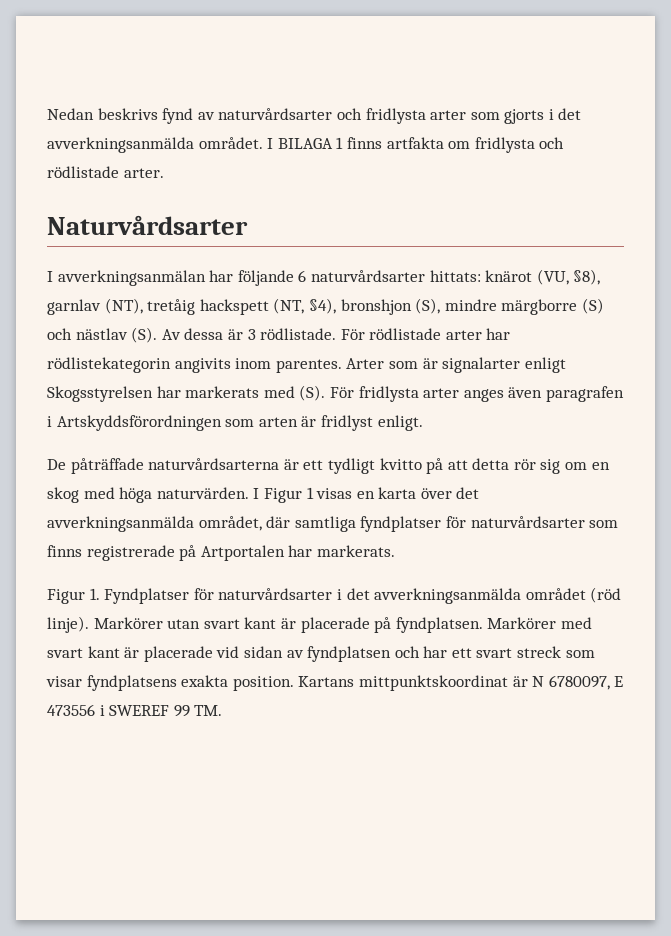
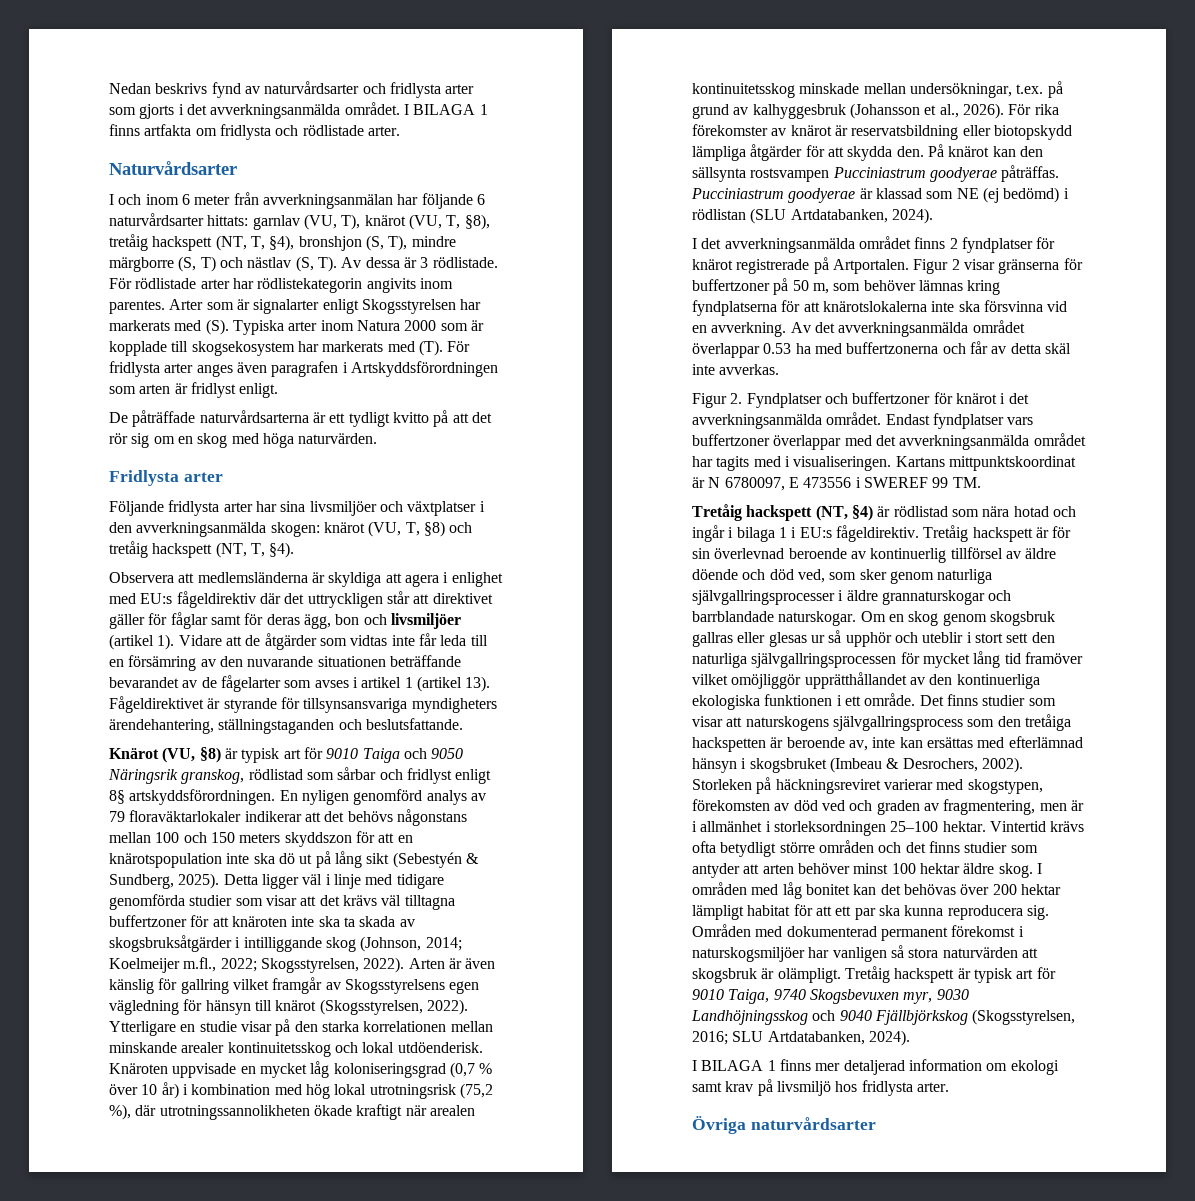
(53, 276) none -> [118,192,259,205] och inom 6 meter från
[485,269,601,285] [47,298,305,315] knärot (VU, §8), garnlav (NT), tretåig hackspett (NT, -> [252,214,490,230] [109,234,265,251] garnlav (VU, T), knärot (VU, T, §8), tretåig hackspett (NT, T,
[415,298,604,315] [47,327,158,343] (S), mindre märgborre (S) och nästlav (S). -> [365,235,456,251] [109,256,337,272] (S, T), mindre märgborre (S, T) och nästlav (S, T).
(326, 393) none -> [232,320,484,335] [109,340,443,356] Typiska arter inom Natura 2000 som är kopplade till skogsekosystem har markerats med (T).
[472,458,510,470] detta -> [471,412,492,423] det
[253,487,480,503] [47,516,619,532] [47,545,395,561] [47,587,622,604] [47,616,592,633] [47,646,595,662] [46,675,294,691] I Figur 1 visas en karta över det avverkningsanmälda området, där samtliga fyndplatser för naturvårdsarter som finns registrerade på Artportalen har markerats. // Figur 1. Fyndplatser för naturvårdsarter i det avverkningsanmälda området (röd linje). Markörer utan svart kant är placerade på fyndplatsen. Markörer med svart kant är placerade vid sidan av fyndplatsen och har ett svart streck som visar fyndplatsens exakta position. -> [109,470,223,486] [109,500,485,516] [109,521,473,537] [109,541,295,558] [109,572,503,587] [109,591,493,608] [109,612,461,629] [109,633,488,650] [109,655,461,671] [109,675,491,692] [109,696,497,713] [109,718,463,734] [109,747,464,763] [108,767,492,784] [109,789,486,805] [109,809,467,826] [109,831,413,847] [109,851,479,868] [109,873,444,889] [109,894,455,910] [109,915,415,927] [109,935,462,952] [109,957,496,973] [109,977,480,994] [109,999,468,1015] [109,1019,493,1036] [109,1042,483,1057] [109,1061,493,1078] [109,1082,493,1099] [109,1104,475,1120] [692,81,1063,98] [692,103,1059,119] [692,124,1072,140] [692,144,1043,161] [692,165,1060,182] [691,187,1069,203] [692,208,933,224] [692,236,1056,253] [692,257,1083,274] [692,278,1001,295] [692,300,1068,316] [692,320,1025,337] [692,341,1071,358] [692,364,780,375] [692,392,1029,408] [692,412,1034,429] [692,433,1086,450] [692,456,892,471] // Fridlysta arter // Följande fridlysta arter har sina livsmiljöer och växtplatser i den avverkningsanmälda skogen: knärot (VU, T, §8) och tretåig hackspett (NT, T, §4). // Observera att medlemsländerna är skyldiga att agera i enlighet med EU:s fågeldirektiv där det uttryckligen står att direktivet gäller för fåglar samt för deras ägg, bon och livsmiljöer (artikel 1). Vidare att de åtgärder som vidtas inte får leda till en försämring av den nuvarande situationen beträffande bevarandet av de fågelarter som avses i artikel 1 (artikel 13). Fågeldirektivet är styrande för tillsynsansvariga myndigheters ärendehantering, ställningstaganden och beslutsfattande. // Knärot (VU, §8) är typisk art för 9010 Taiga och 9050 Näringsrik granskog, rödlistad som sårbar och fridlyst enligt 8§ artskyddsförordningen. En nyligen genomförd analys av 79 floraväktarlokaler indikerar att det behövs någonstans mellan 100 och 150 meters skyddszon för att en knärotspopulation inte ska dö ut på lång sikt (Sebestyén & Sundberg, 2025). Detta ligger väl i linje med tidigare genomförda studier som visar att det krävs väl tilltagna buffertzoner för att knäroten inte ska ta skada av skogsbruksåtgärder i intilliggande skog (Johnson, 2014; Koelmeijer m.fl., 2022; Skogsstyrelsen, 2022). Arten är även känslig för gallring vilket framgår av Skogsstyrelsens egen vägledning för hänsyn till knärot (Skogsstyrelsen, 2022). Ytterligare en studie visar på den starka korrelationen mellan minskande arealer kontinuitetsskog och lokal utdöenderisk. Knäroten uppvisade en mycket låg koloniseringsgrad (0,7 % över 10 år) i kombination med hög lokal utrotningsrisk (75,2 %), där utrotningssannolikheten ökade kraftigt när arealen kontinuitetsskog minskade mellan undersökningar, t.ex. på grund av kalhyggesbruk (Johansson et al., 2026). För rika förekomster av knärot är reservatsbildning eller biotopskydd lämpliga åtgärder för att skydda den. På knärot kan den sällsynta rostsvampen Pucciniastrum goodyerae påträffas. Pucciniastrum goodyerae är klassad som NE (ej bedömd) i rödlistan (SLU Artdatabanken, 2024). // I det avverkningsanmälda området finns 2 fyndplatser för knärot registrerade på Artportalen. Figur 2 visar gränserna för buffertzoner på 50 m, som behöver lämnas kring fyndplatserna för att knärotslokalerna inte ska försvinna vid en avverkning. Av det avverkningsanmälda området överlappar 0.53 ha med buffertzonerna och får av detta skäl inte avverkas. // Figur 2. Fyndplatser och buffertzoner för knärot i det avverkningsanmälda området. Endast fyndplatser vars buffertzoner överlappar med det avverkningsanmälda området har tagits med i visualiseringen.
(223, 710) none -> [692,504,1076,521] [692,525,1072,542] [692,547,1057,563] [692,569,993,584] [692,590,1012,605] [692,611,1055,626] [692,630,1055,647] [692,651,1083,668] [692,672,1040,689] [692,693,1056,710] [692,714,1071,731] [692,736,1083,752] [692,757,1023,773] [692,777,1043,794] [692,799,1084,815] [692,821,1085,836] [692,840,1038,857] [692,863,1042,878] [692,882,1061,899] [692,904,1049,920] [692,924,1024,941] [692,945,1038,962] [692,966,1056,983] [692,989,969,1004] [691,1009,1076,1025] [692,1030,910,1046] [692,1059,1059,1075] [692,1079,949,1096] [692,1116,876,1134] // Tretåig hackspett (NT, §4) är rödlistad som nära hotad och ingår i bilaga 1 i EU:s fågeldirektiv. Tretåig hackspett är för sin överlevnad beroende av kontinuerlig tillförsel av äldre döende och död ved, som sker genom naturliga självgallringsprocesser i äldre grannaturskogar och barrblandade naturskogar. Om en skog genom skogsbruk gallras eller glesas ur så upphör och uteblir i stort sett den naturliga självgallringsprocessen för mycket lång tid framöver vilket omöjliggör upprätthållandet av den kontinuerliga ekologiska funktionen i ett område. Det finns studier som visar att naturskogens självgallringsprocess som den tretåiga hackspetten är beroende av, inte kan ersättas med efterlämnad hänsyn i skogsbruket (Imbeau & Desrochers, 2002). Storleken på häckningsreviret varierar med skogstypen, förekomsten av död ved och graden av fragmentering, men är i allmänhet i storleksordningen 25–100 hektar. Vintertid krävs ofta betydligt större områden och det finns studier som antyder att arten behöver minst 100 hektar äldre skog. I områden med låg bonitet kan det behövas över 200 hektar lämpligt habitat för att ett par ska kunna reproducera sig. Områden med dokumenterad permanent förekomst i naturskogsmiljöer har vanligen så stora naturvärden att skogsbruk är olämpligt. Tretåig hackspett är typisk art för 9010 Taiga, 9740 Skogsbevuxen myr, 9030 Landhöjningsskog och 9040 Fjällbjörkskog (Skogsstyrelsen, 2016; SLU Artdatabanken, 2024). // I BILAGA 1 finns mer detaljerad information om ekologi samt krav på livsmiljö hos fridlysta arter. // Övriga naturvårdsarter

